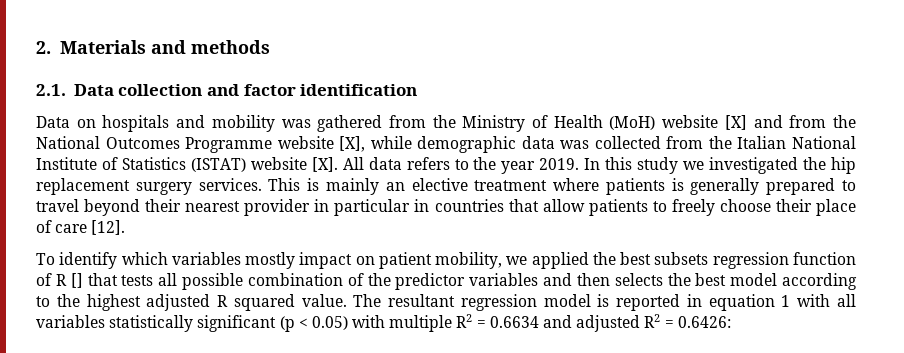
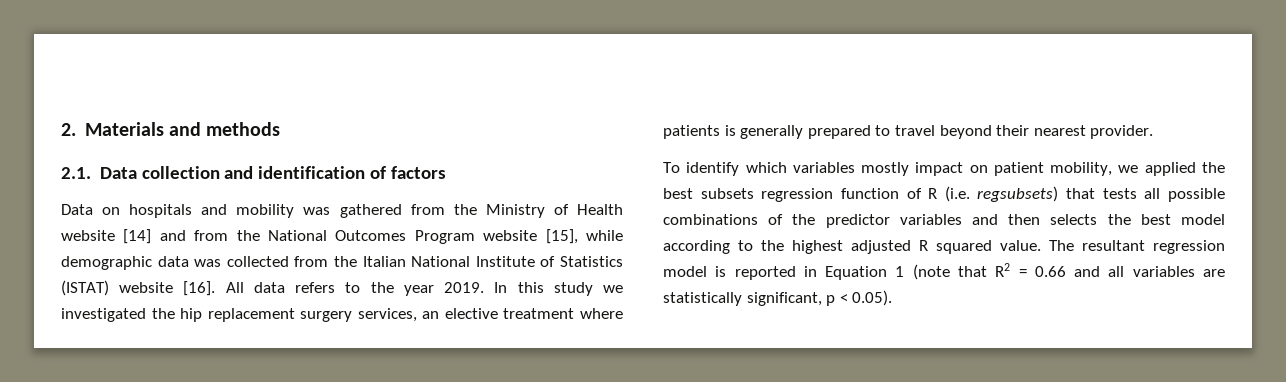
[243,84,296,96] factor -> (254, 172) none
(418, 90) none -> [370,166,447,179] of factors
[609,115,747,130] (MoH) website [X] -> [61,229,152,244] website [14]
[185,136,366,153] Programme website [X], -> [414,229,578,244] Program website [15],
[311,157,338,172] [X]. -> [183,281,216,296] [16].
[198,178,379,195] services. This is mainly -> [357,308,417,322] services,
[244,199,856,216] [36,220,126,235] provider in particular in countries that allow patients to freely choose their place of care [12]. -> [1090,125,1154,139] provider.
[70,273,83,288] [] -> [944,186,1059,202] (i.e. regsubsets)
[247,273,343,286] combination -> [663,214,758,225] combinations
[708,294,856,311] [36,314,731,332] equation 1 with all variables statistically significant (p < 0.05) with multiple R2 = 0.6634 and adjusted R2 = 0.6426: -> [825,263,1225,280] [663,290,893,306] Equation 1 (note that R2 = 0.66 and all variables are statistically significant, p < 0.05).

